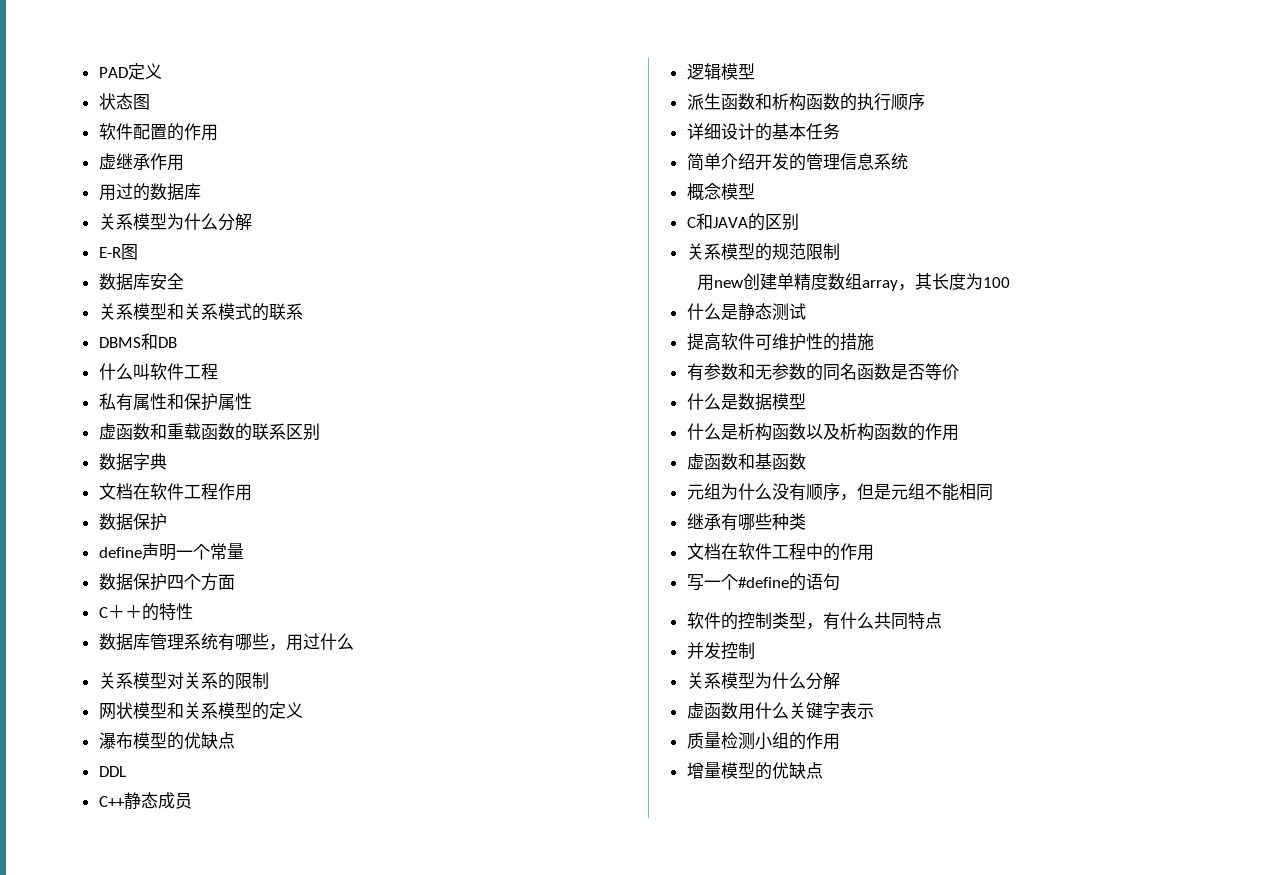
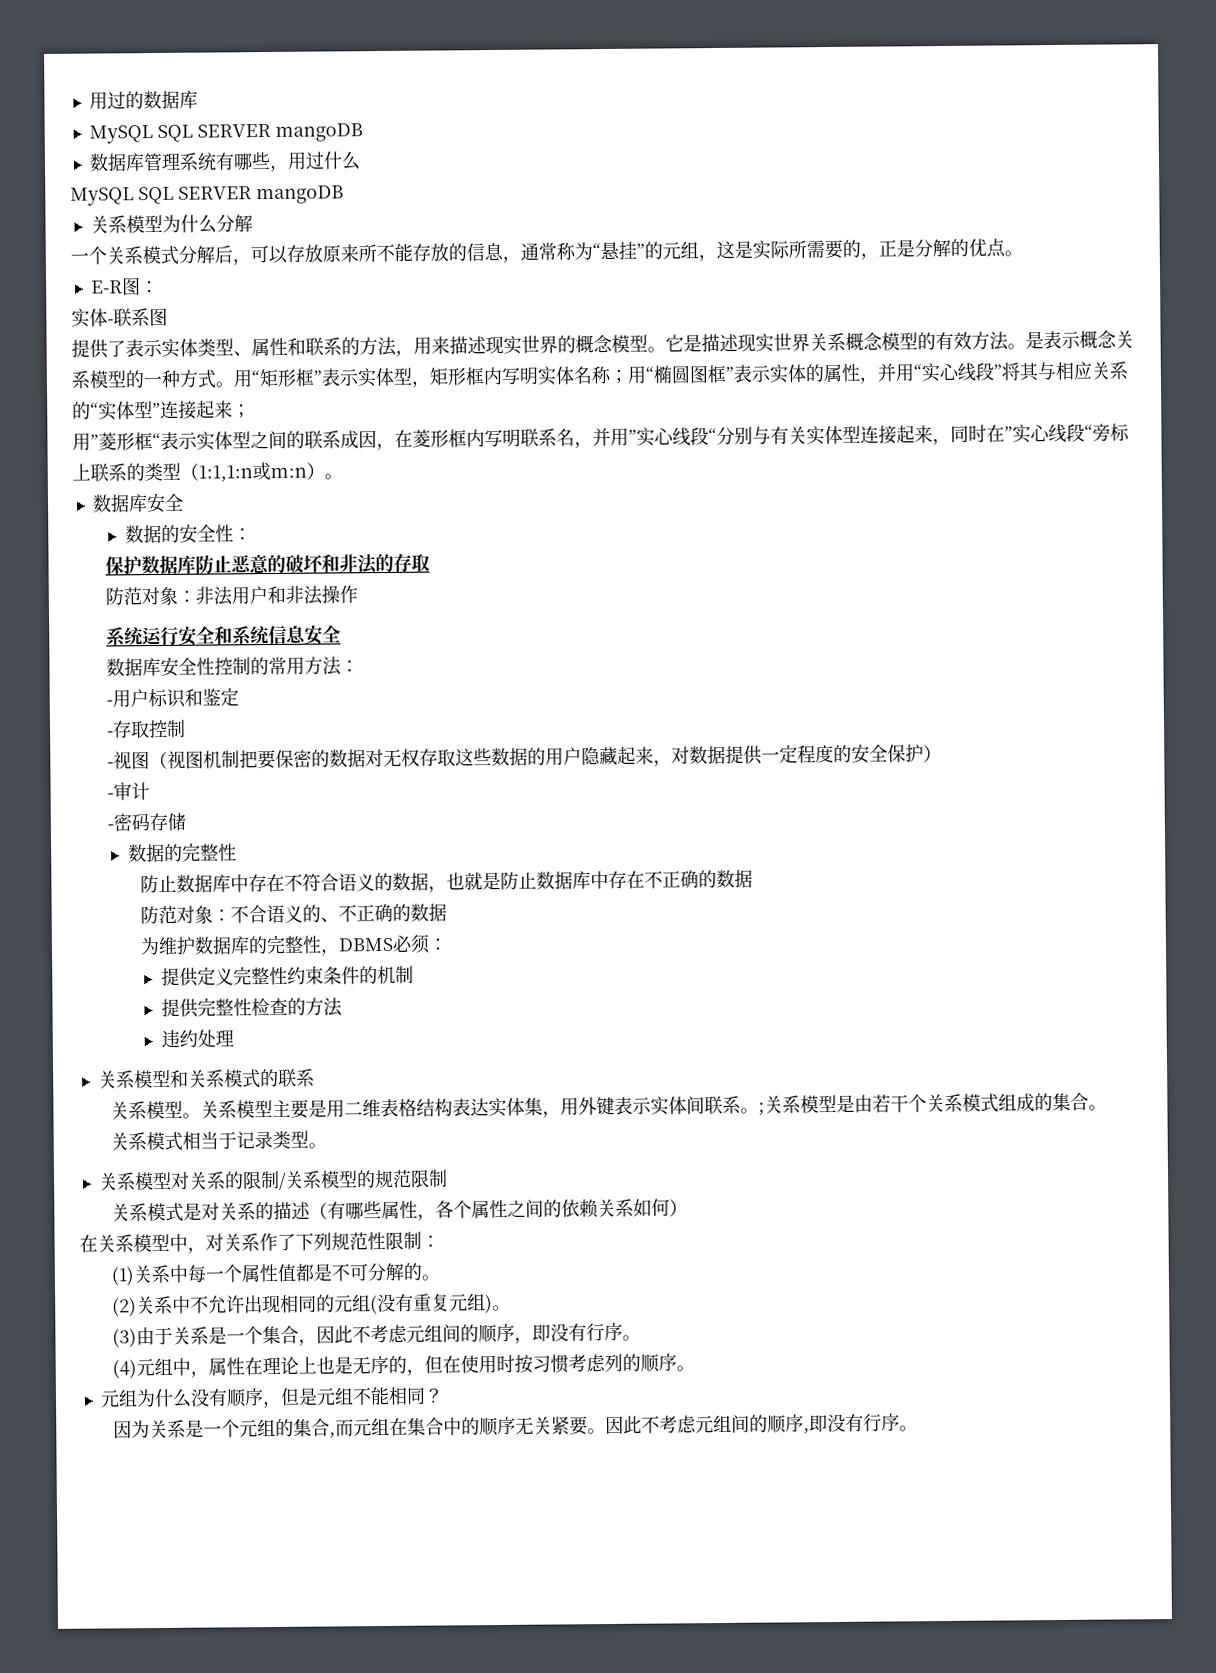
[98,63,162,80] [98,93,150,110] [98,123,218,141] [98,153,184,171] [98,183,201,201] [98,213,252,231] [98,244,138,260] [98,273,184,291] [98,303,303,321] [98,333,177,350] [98,363,218,380] [98,393,252,411] [98,423,320,441] [98,453,167,471] [98,483,252,501] [98,513,167,531] [98,543,244,561] [98,573,235,591] [98,603,193,621] PAD定义 // 状态图 // 软件配置的作用 // 虚继承作用 // 用过的数据库 // 关系模型为什么分解 // E-R图 // 数据库安全 // 关系模型和关系模式的联系 // DBMS和DB // 什么叫软件工程 // 私有属性和保护属性 // 虚函数和重载函数的联系区别 // 数据字典 // 文档在软件工程作用 // 数据保护 // define声明一个常量 // 数据保护四个方面 // C＋＋的特性 -> [88,90,198,110] [88,123,363,144] 用过的数据库 // MySQL SQL SERVER mangoDB
(354, 641) none -> [70,185,344,206] [89,214,253,234] [70,238,1023,266] [90,277,159,296] [71,307,168,328] [71,330,1134,359] [71,361,1128,389] [72,400,251,421] [72,423,1130,451] [72,461,343,483] [91,492,184,514] [124,523,252,544] [104,553,430,575] [104,585,358,606] [105,624,341,647] [105,656,359,677] [105,687,239,708] [106,719,186,739] [106,743,942,770] [106,782,150,801] [106,812,186,832] [127,842,237,863] [139,869,753,894] [139,903,447,925] [139,934,448,956] [160,965,414,987] [160,997,343,1018] [160,1029,234,1048] [97,1068,315,1089] [109,1092,1107,1120] [109,1130,327,1151] // MySQL SQL SERVER mangoDB // 关系模型为什么分解 // 一个关系模式分解后，可以存放原来所不能存放的信息，通常称为“悬挂”的元组，这是实际所需要的，正是分解的优点。 // E-R图： // 实体-联系图 // 提供了表示实体类型、属性和联系的方法，用来描述现实世界的概念模型。它是描述现实世界关系概念模型的有效方法。是表示概念关系模型的一种方式。用“矩形框”表示实体型，矩形框内写明实体名称；用“椭圆图框”表示实体的属性，并用“实心线段”将其与相应关系的“实体型”连接起来； // 用”菱形框“表示实体型之间的联系成因，在菱形框内写明联系名，并用”实心线段“分别与有关实体型连接起来，同时在”实心线段“旁标上联系的类型（1:1,1:n或m:n）。 // 数据库安全 // 数据的安全性： // 保护数据库防止恶意的破坏和非法的存取 // 防范对象：非法用户和非法操作 // 系统运行安全和系统信息安全 // 数据库安全性控制的常用方法： // -用户标识和鉴定 // -存取控制 // -视图（视图机制把要保密的数据对无权存取这些数据的用户隐藏起来，对数据提供一定程度的安全保护） // -审计 // -密码存储 // 数据的完整性 // 防止数据库中存在不符合语义的数据，也就是防止数据库中存在不正确的数据 // 防范对象：不合语义的、不正确的数据 // 为维护数据库的完整性，DBMS必须： // 提供定义完整性约束条件的机制 // 提供完整性检查的方法 // 违约处理 // 关系模型和关系模式的联系 // 关系模型。关系模型主要是用二维表格结构表达实体集，用外键表示实体间联系。;关系模型是由若干个关系模式组成的集合。 // 关系模式相当于记录类型。
[98,702,303,720] [98,732,235,750] [98,766,126,777] [98,792,192,809] [686,63,755,80] [686,93,925,111] [686,123,840,141] [686,153,908,171] [686,183,755,201] [686,213,799,231] // 网状模型和关系模型的定义 // 瀑布模型的优缺点 // DDL // C++静态成员 // 逻辑模型 // 派生函数和析构函数的执行顺序 // 详细设计的基本任务 // 简单介绍开发的管理信息系统 // 概念模型 // C和JAVA的区别 // -> [277,1171,287,1190] /
[696,273,1010,291] [686,303,806,321] [686,333,874,351] [686,363,959,381] [686,393,806,411] [686,423,959,441] [686,453,806,470] 用new创建单精度数组array，其长度为100 // 什么是静态测试 // 提高软件可维护性的措施 // 有参数和无参数的同名函数是否等价 // 什么是数据模型 // 什么是析构函数以及析构函数的作用 // 虚函数和基函数 -> [110,1198,688,1222] [79,1231,440,1254] [110,1262,440,1286] [111,1293,511,1317] [111,1322,641,1348] [111,1353,695,1379] 关系模式是对关系的描述（有哪些属性，各个属性之间的依赖关系如何） // 在关系模型中，对关系作了下列规范性限制： // (1)关系中每一个属性值都是不可分解的。 // (2)关系中不允许出现相同的元组(没有重复元组)。 // (3)由于关系是一个集合，因此不考虑元组间的顺序，即没有行序。 // (4)元组中，属性在理论上也是无序的，但在使用时按习惯考虑列的顺序。
[686,513,806,531] [686,543,874,561] [686,573,840,591] [686,612,942,630] [686,642,755,660] [686,672,840,690] [686,702,874,720] [686,732,840,750] [686,762,823,780] // 继承有哪些种类 // 文档在软件工程中的作用 // 写一个#define的语句 // 软件的控制类型，有什么共同特点 // 并发控制 // 关系模型为什么分解 // 虚函数用什么关键字表示 // 质量检测小组的作用 // 增量模型的优缺点 -> [423,1388,444,1403] [112,1413,918,1439] ？ // 因为关系是一个元组的集合,而元组在集合中的顺序无关紧要。因此不考虑元组间的顺序,即没有行序。

